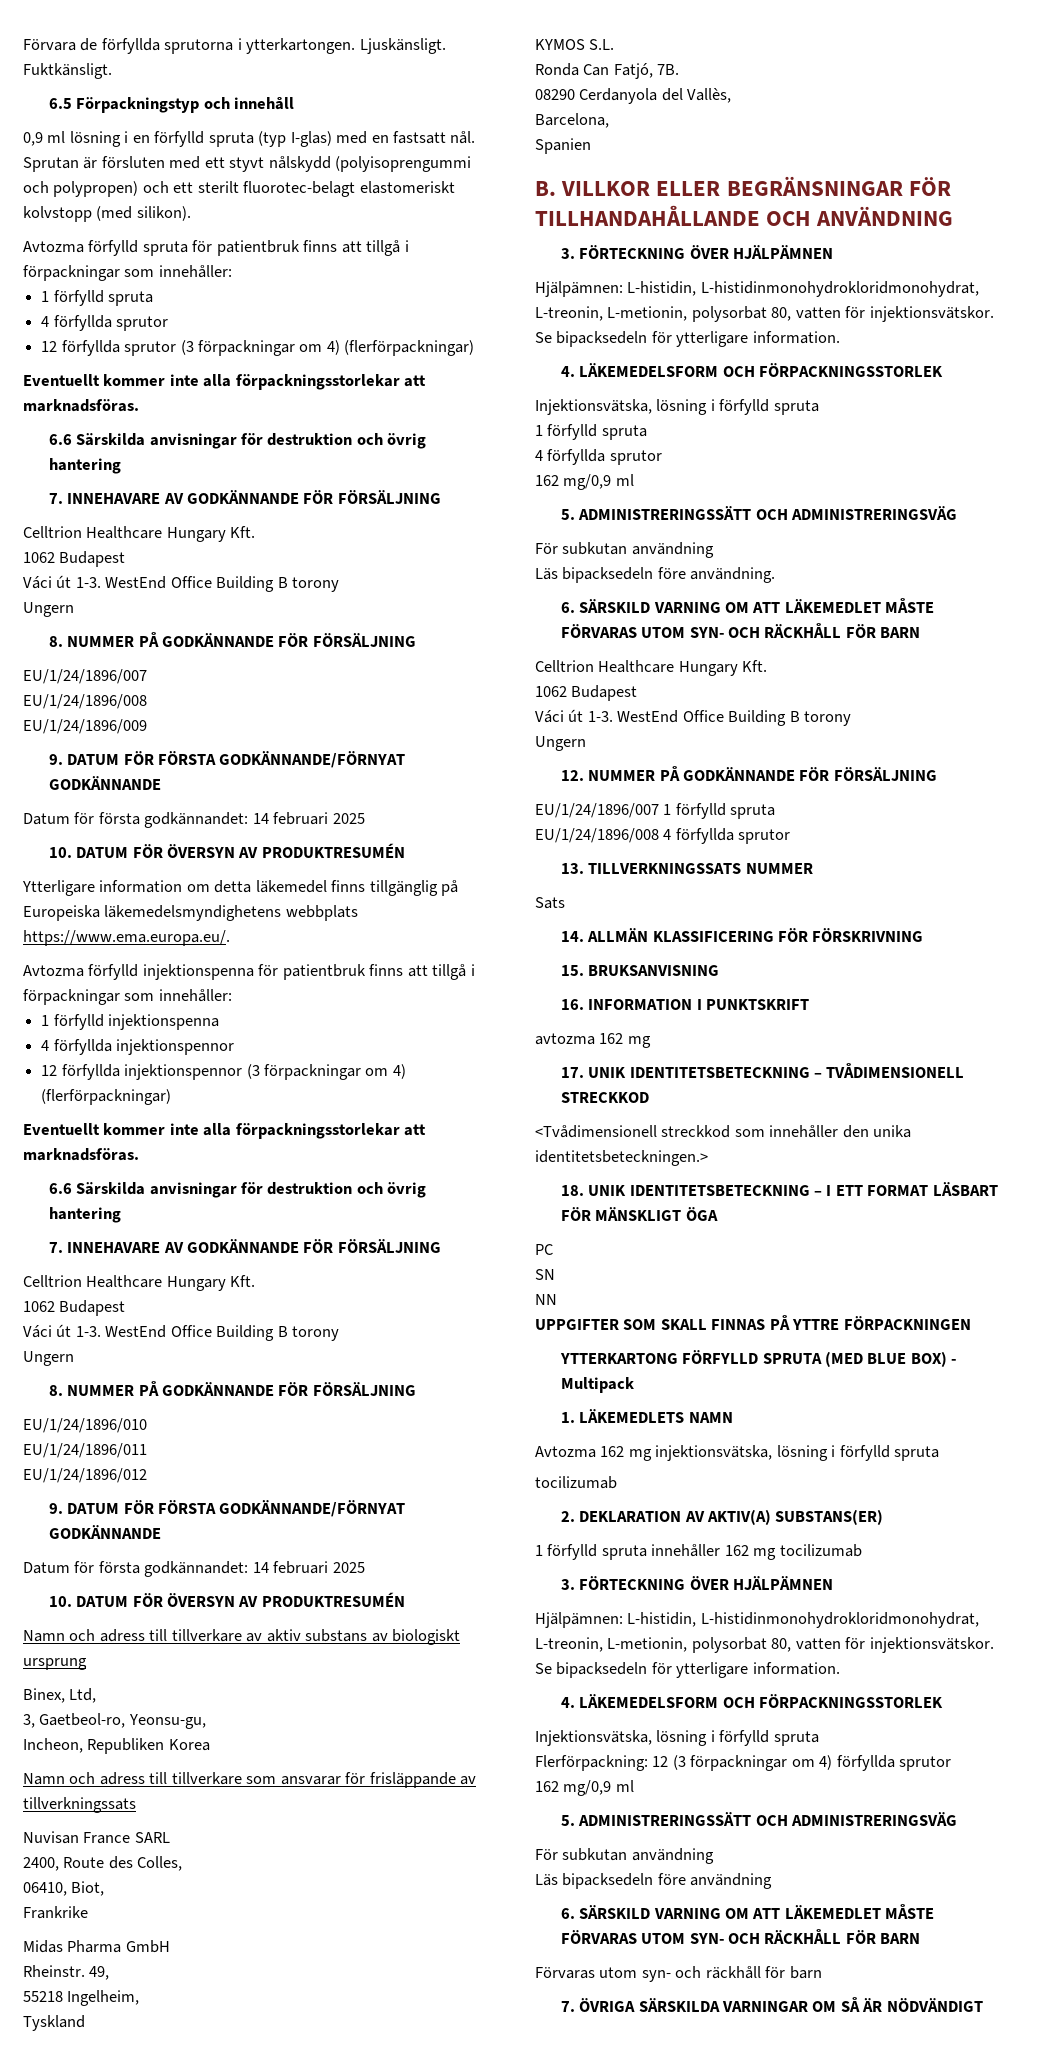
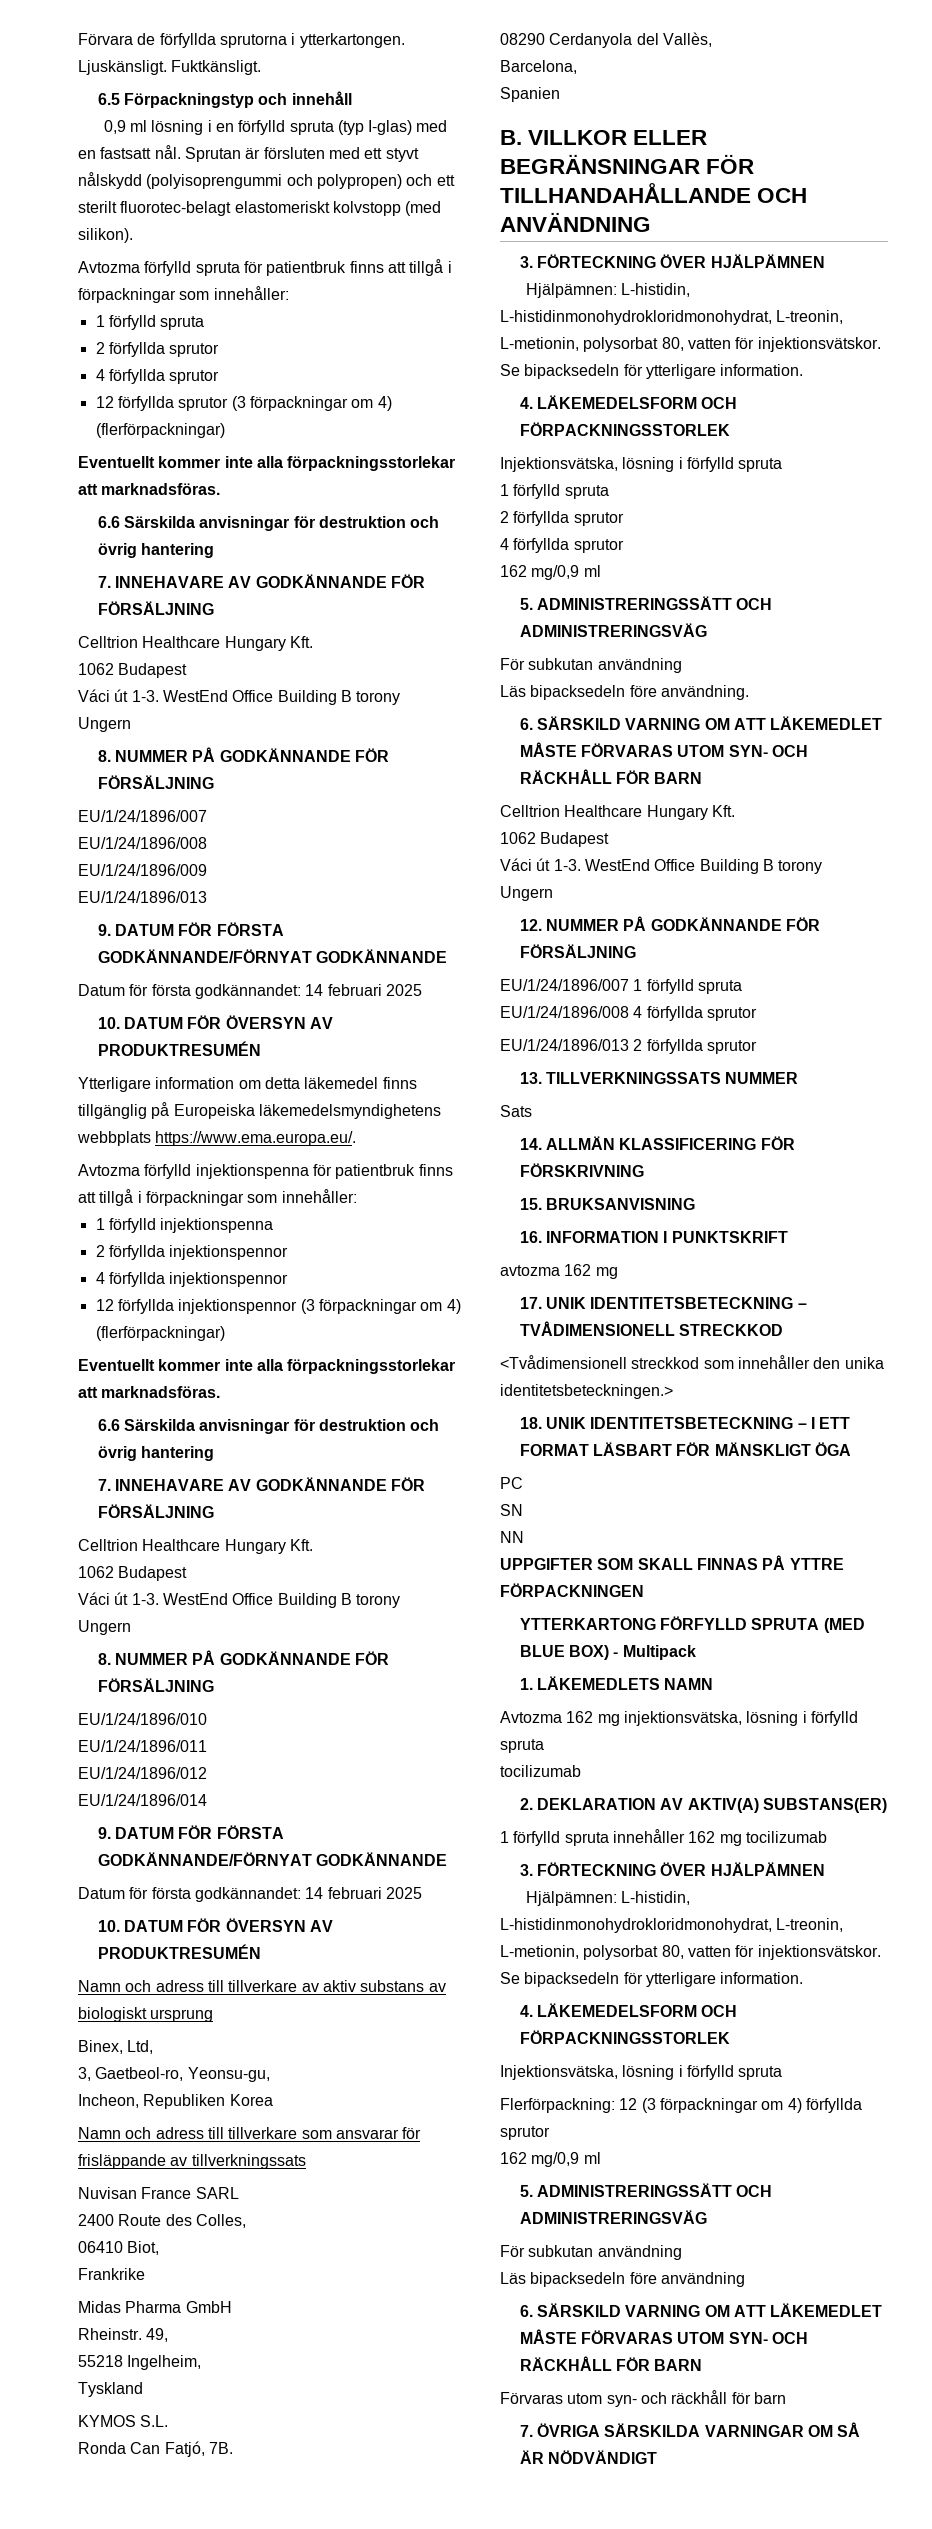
(154, 298) none -> [95,342,220,357] // 2 förfyllda sprutor
(147, 726) none -> [78,891,207,903] // EU/1/24/1896/013
(220, 1022) none -> [95,1245,289,1260] // 2 förfyllda injektionspennor
(147, 1475) none -> [78,1794,207,1806] // EU/1/24/1896/014
[23,1857,59,1871] 2400, -> [78,2214,114,2226] 2400
[23,1882,67,1896] 06410, -> [78,2241,123,2253] 06410
(647, 432) none -> [500,511,624,526] // 2 förfyllda sprutor
(791, 836) none -> [500,1039,757,1054] // EU/1/24/1896/013 2 förfyllda sprutor

